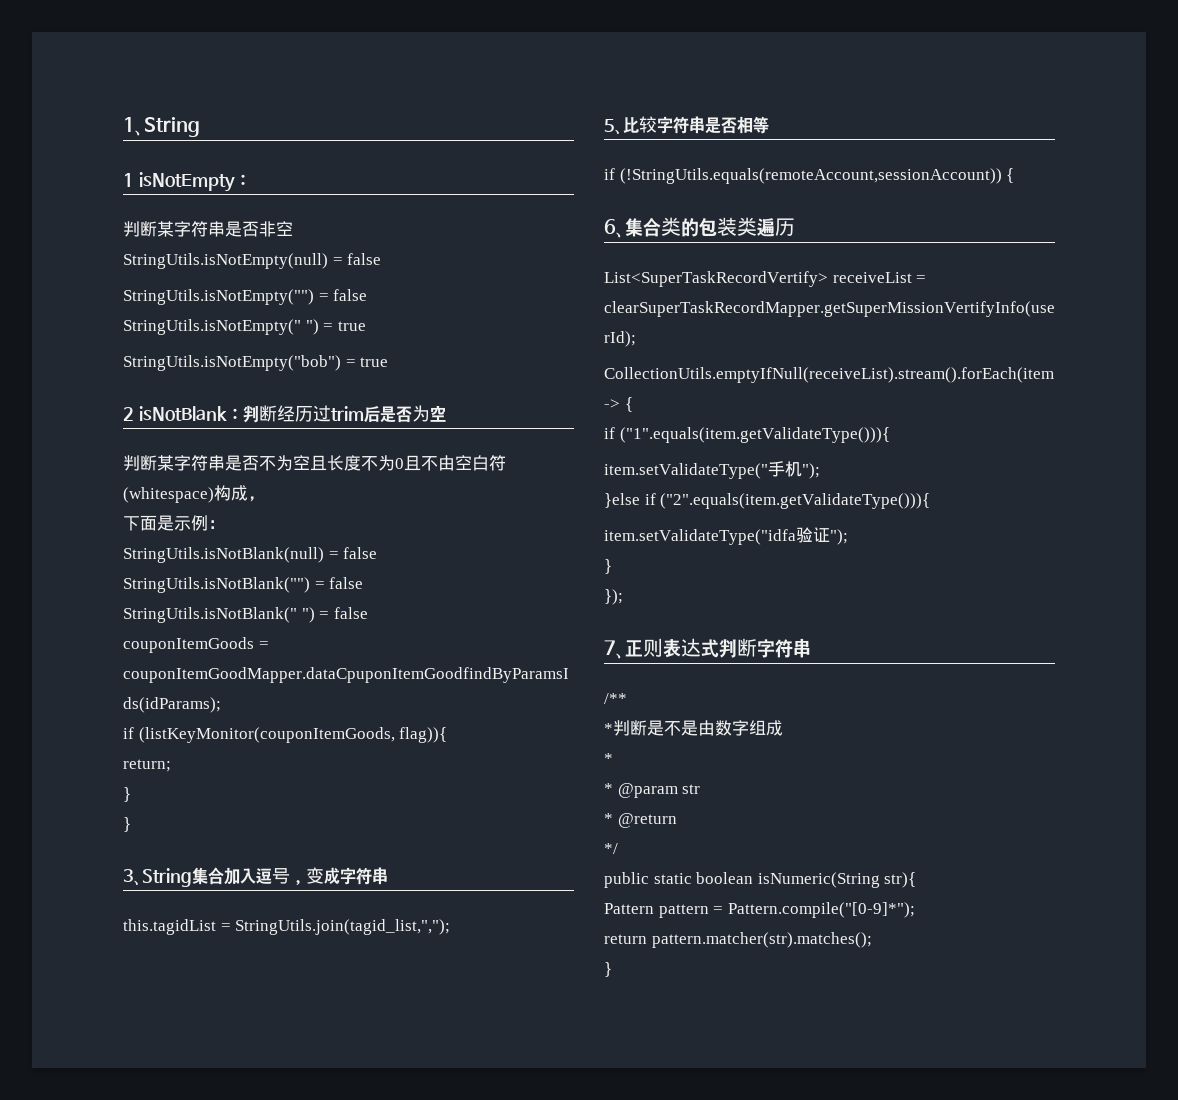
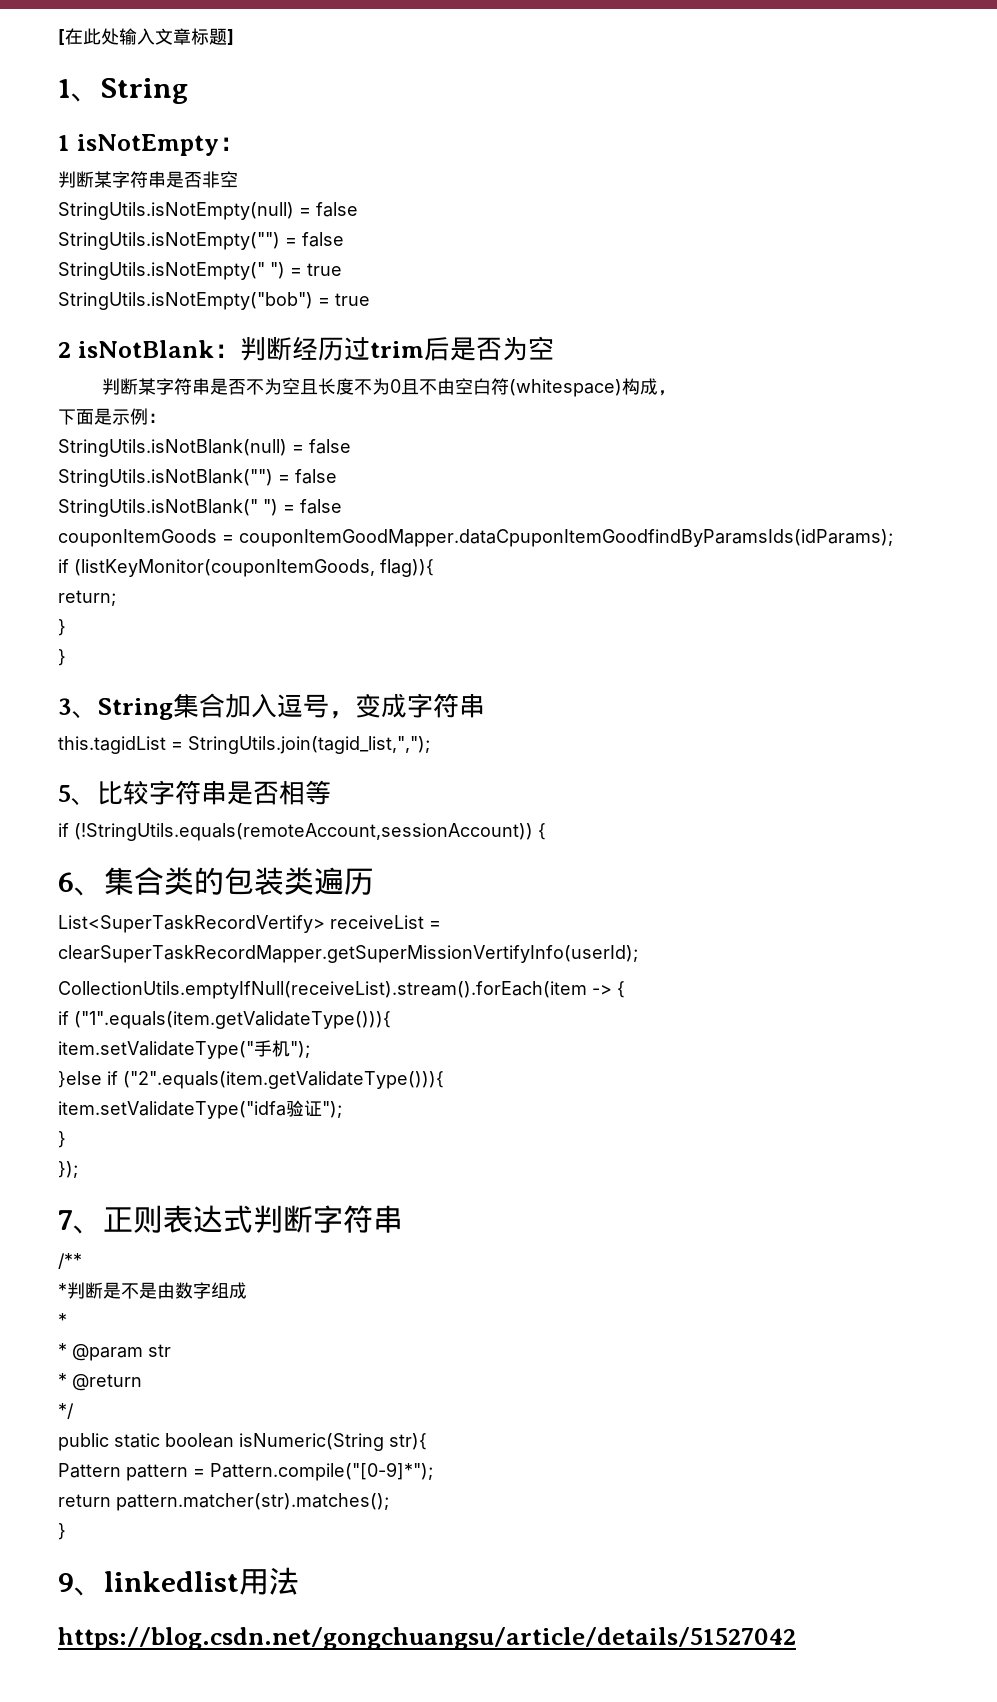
(123, 124) none -> [58,28,234,46] [在此处输入文章标题] //
(612, 969) none -> [58,1567,299,1596] [58,1627,796,1650] // 9、linkedlist用法 // https://blog.csdn.net/gongchuangsu/article/details/51527042

